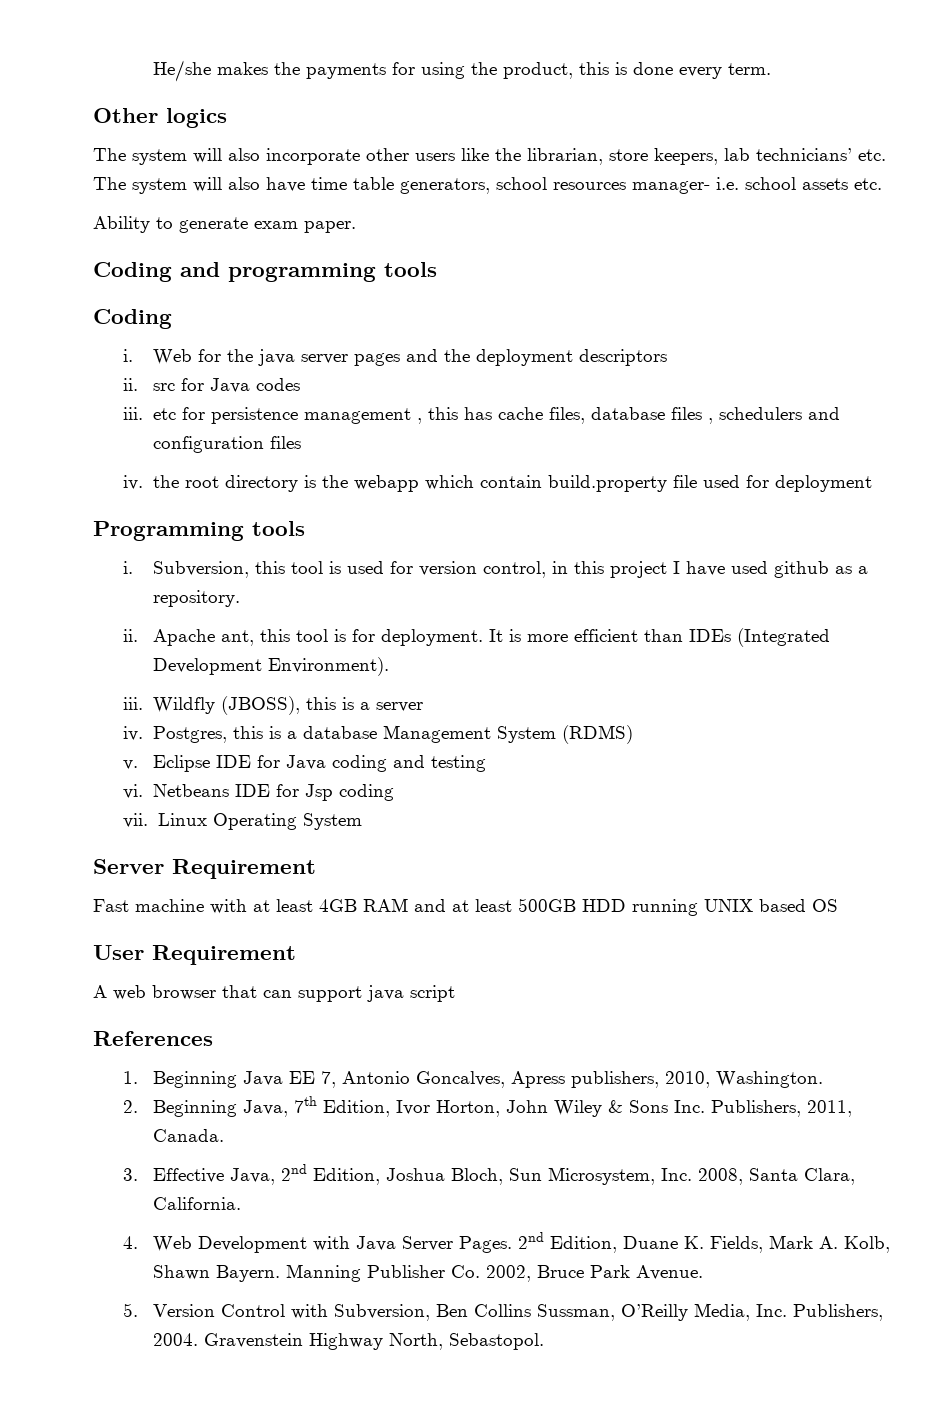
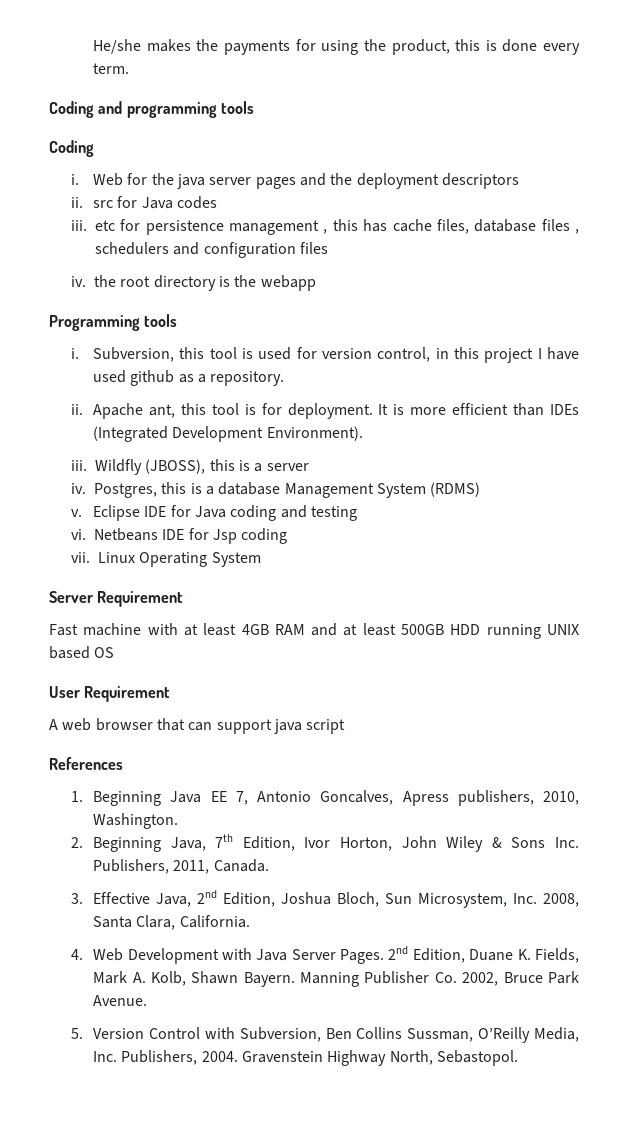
[93,108,227,128] [93,148,886,165] [93,177,882,194] [93,216,356,233] // Other logics // The system will also incorporate other users like the librarian, store keepers, lab technicians’ etc. The system will also have time table generators, school resources manager- i.e. school assets etc. // Ability to generate exam paper. -> (130, 68) none
[425,475,873,492] which contain build.property file used for deployment -> (316, 283) none

